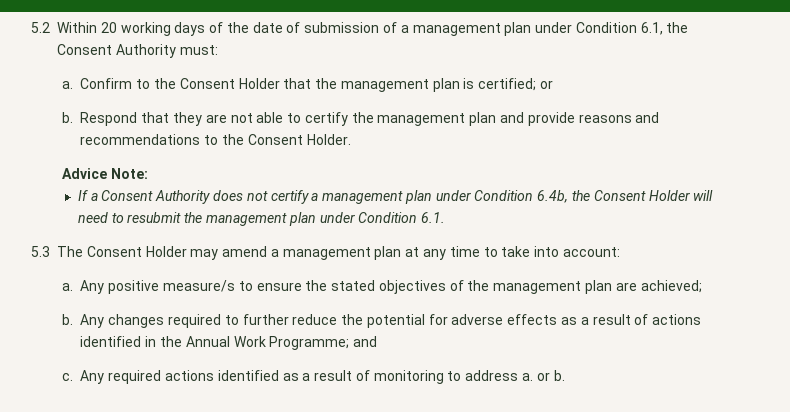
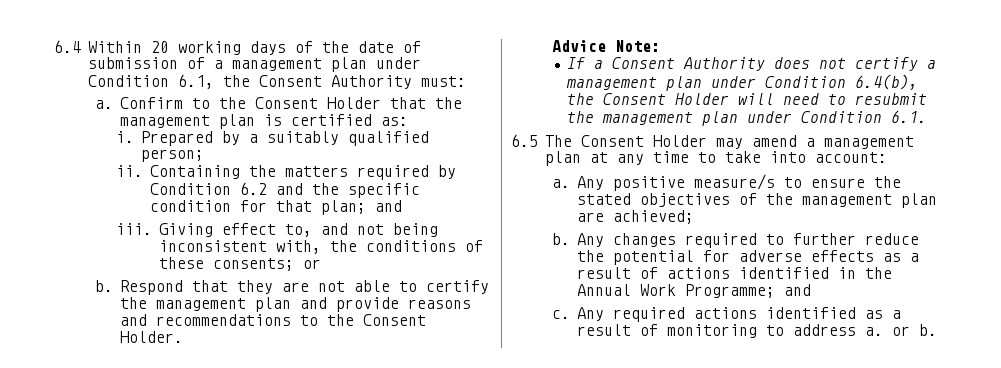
[31,22,50,33] 5.2 -> [54,40,81,53] 6.4
[478,78,537,91] certified; -> [290,114,408,126] [116,131,429,146] [140,149,204,162] [116,165,456,180] [149,182,420,198] [149,200,402,215] [116,223,438,237] [158,240,483,254] [158,257,294,271] certified as: // i. Prepared by a suitably qualified person; // ii. Containing the matters required by Condition 6.2 and the specific condition for that plan; and // iii. Giving effect to, and not being inconsistent with, the conditions of these consents;
[537,190,569,203] 6.4b, -> [854,74,918,90] 6.4(b),
[31,246,50,257] 5.3 -> [511,134,538,147] 6.5

